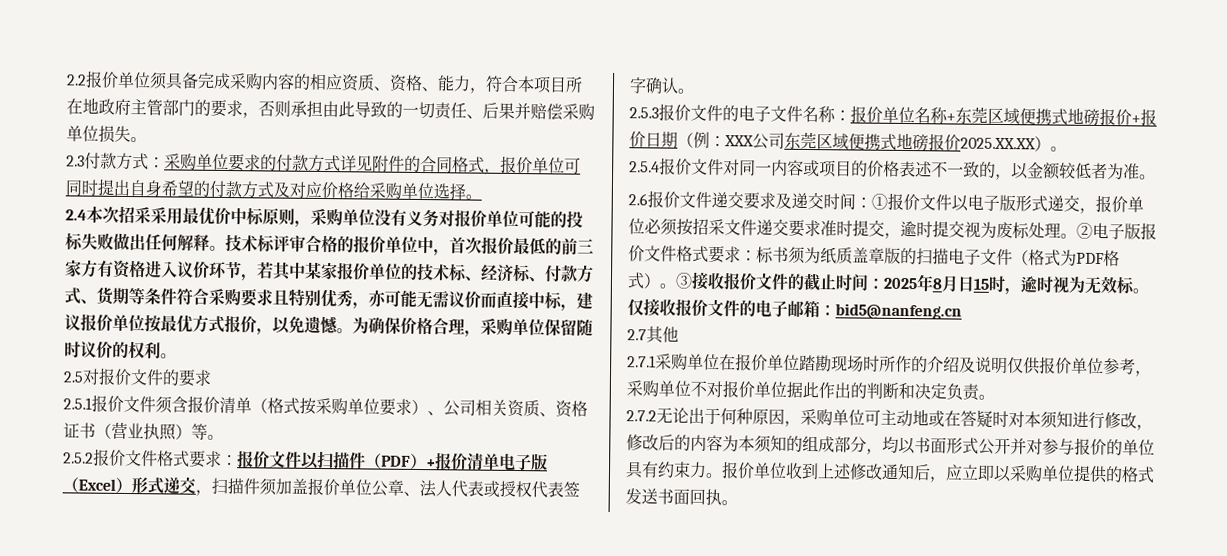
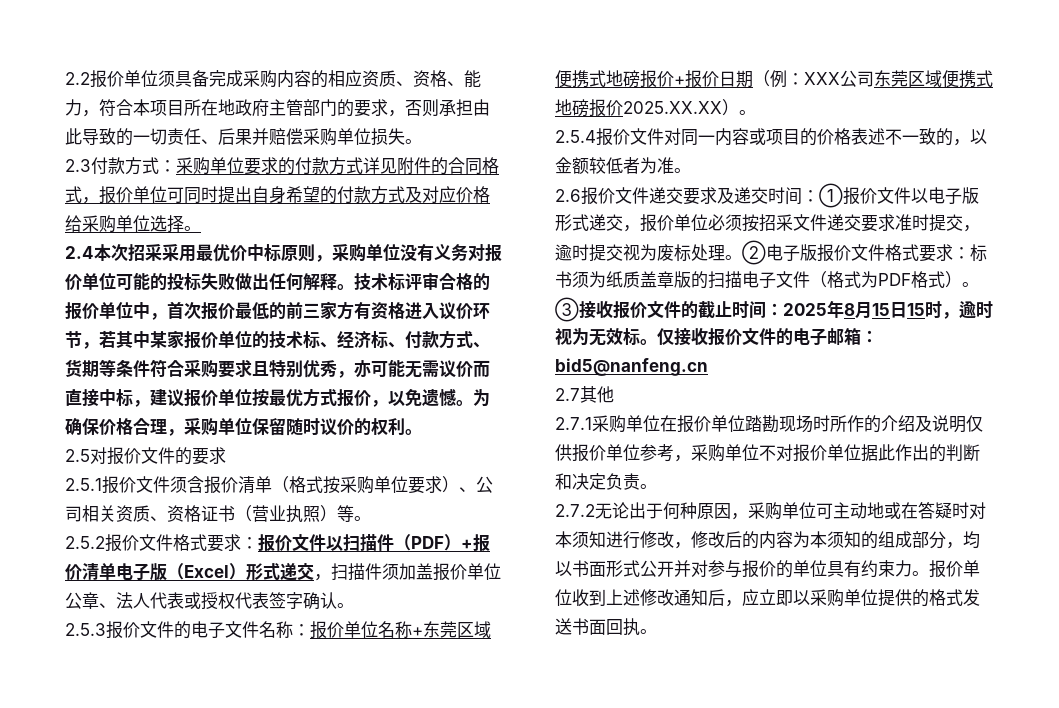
(959, 284) none -> [872,303,890,316] 15

